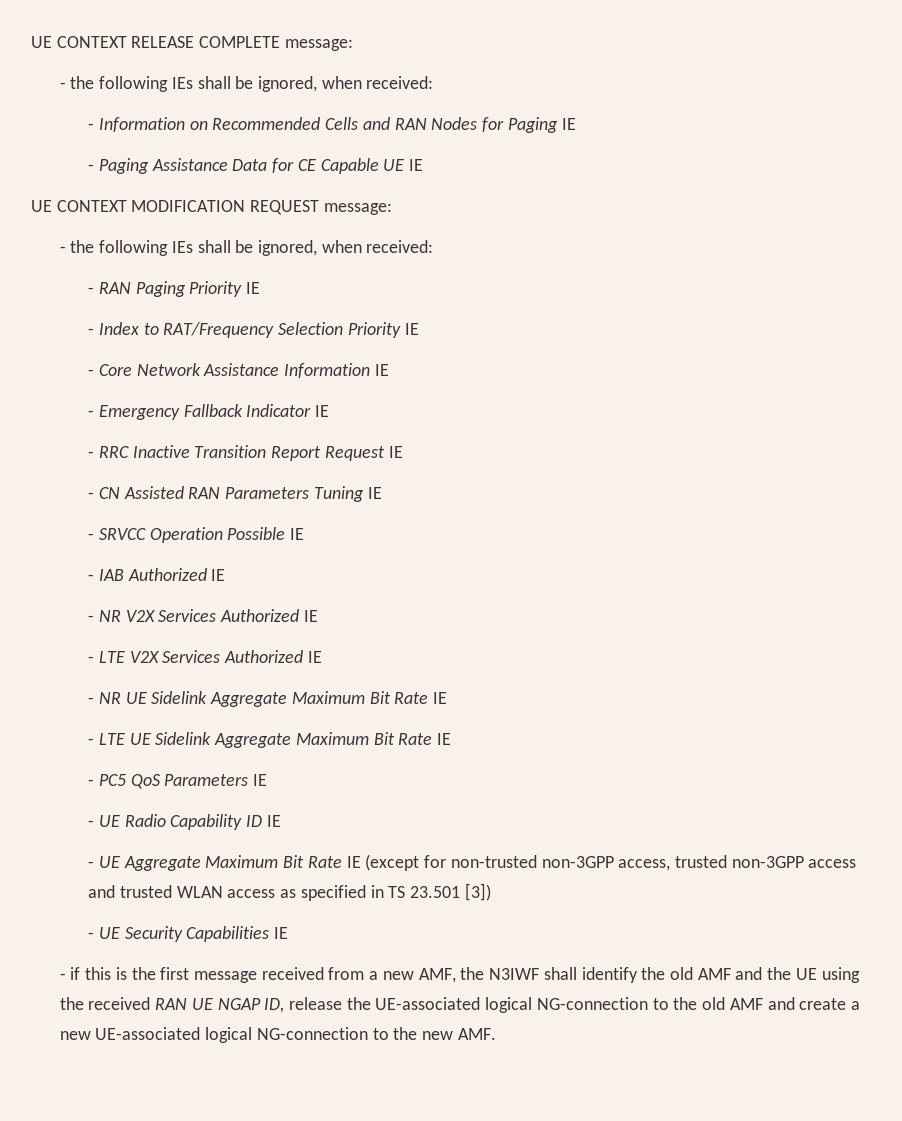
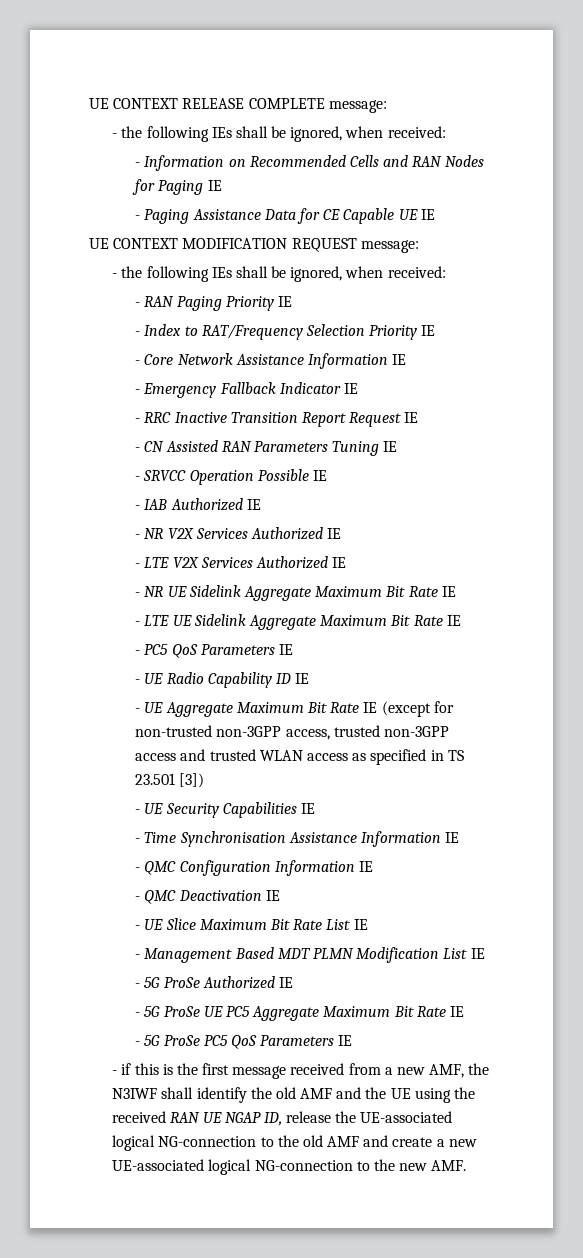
(289, 933) none -> [135,831,460,847] [135,860,374,876] [135,890,280,904] [135,918,368,930] [135,947,485,963] [135,976,294,989] [135,1006,464,1021] [135,1035,353,1049] // - Time Synchronisation Assistance Information IE // - QMC Configuration Information IE // - QMC Deactivation IE // - UE Slice Maximum Bit Rate List IE // - Management Based MDT PLMN Modification List IE // - 5G ProSe Authorized IE // - 5G ProSe UE PC5 Aggregate Maximum Bit Rate IE // - 5G ProSe PC5 QoS Parameters IE

